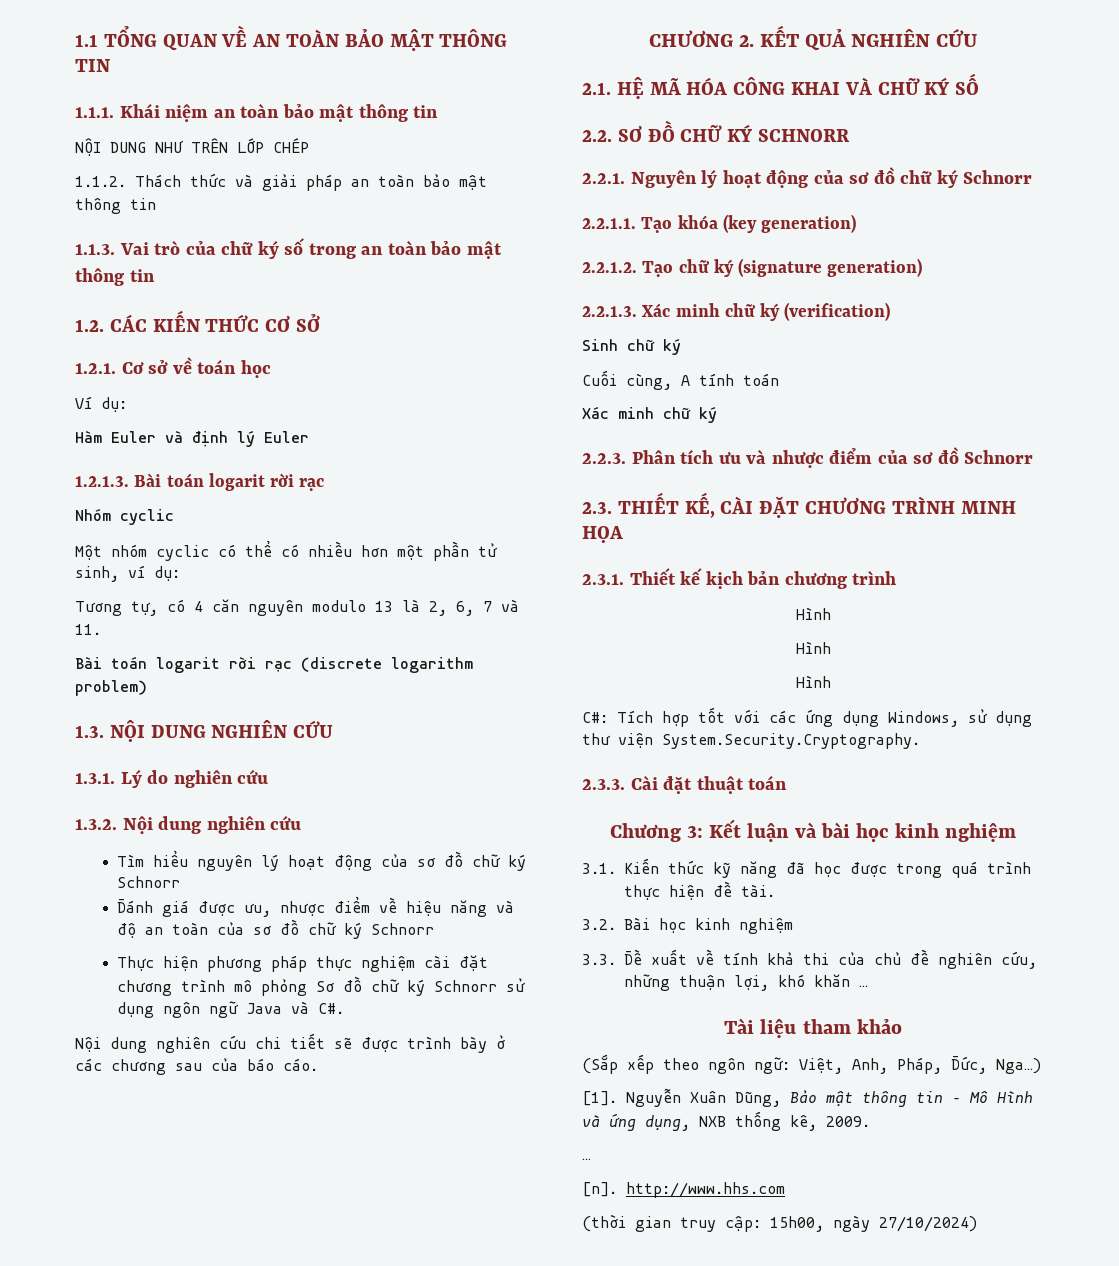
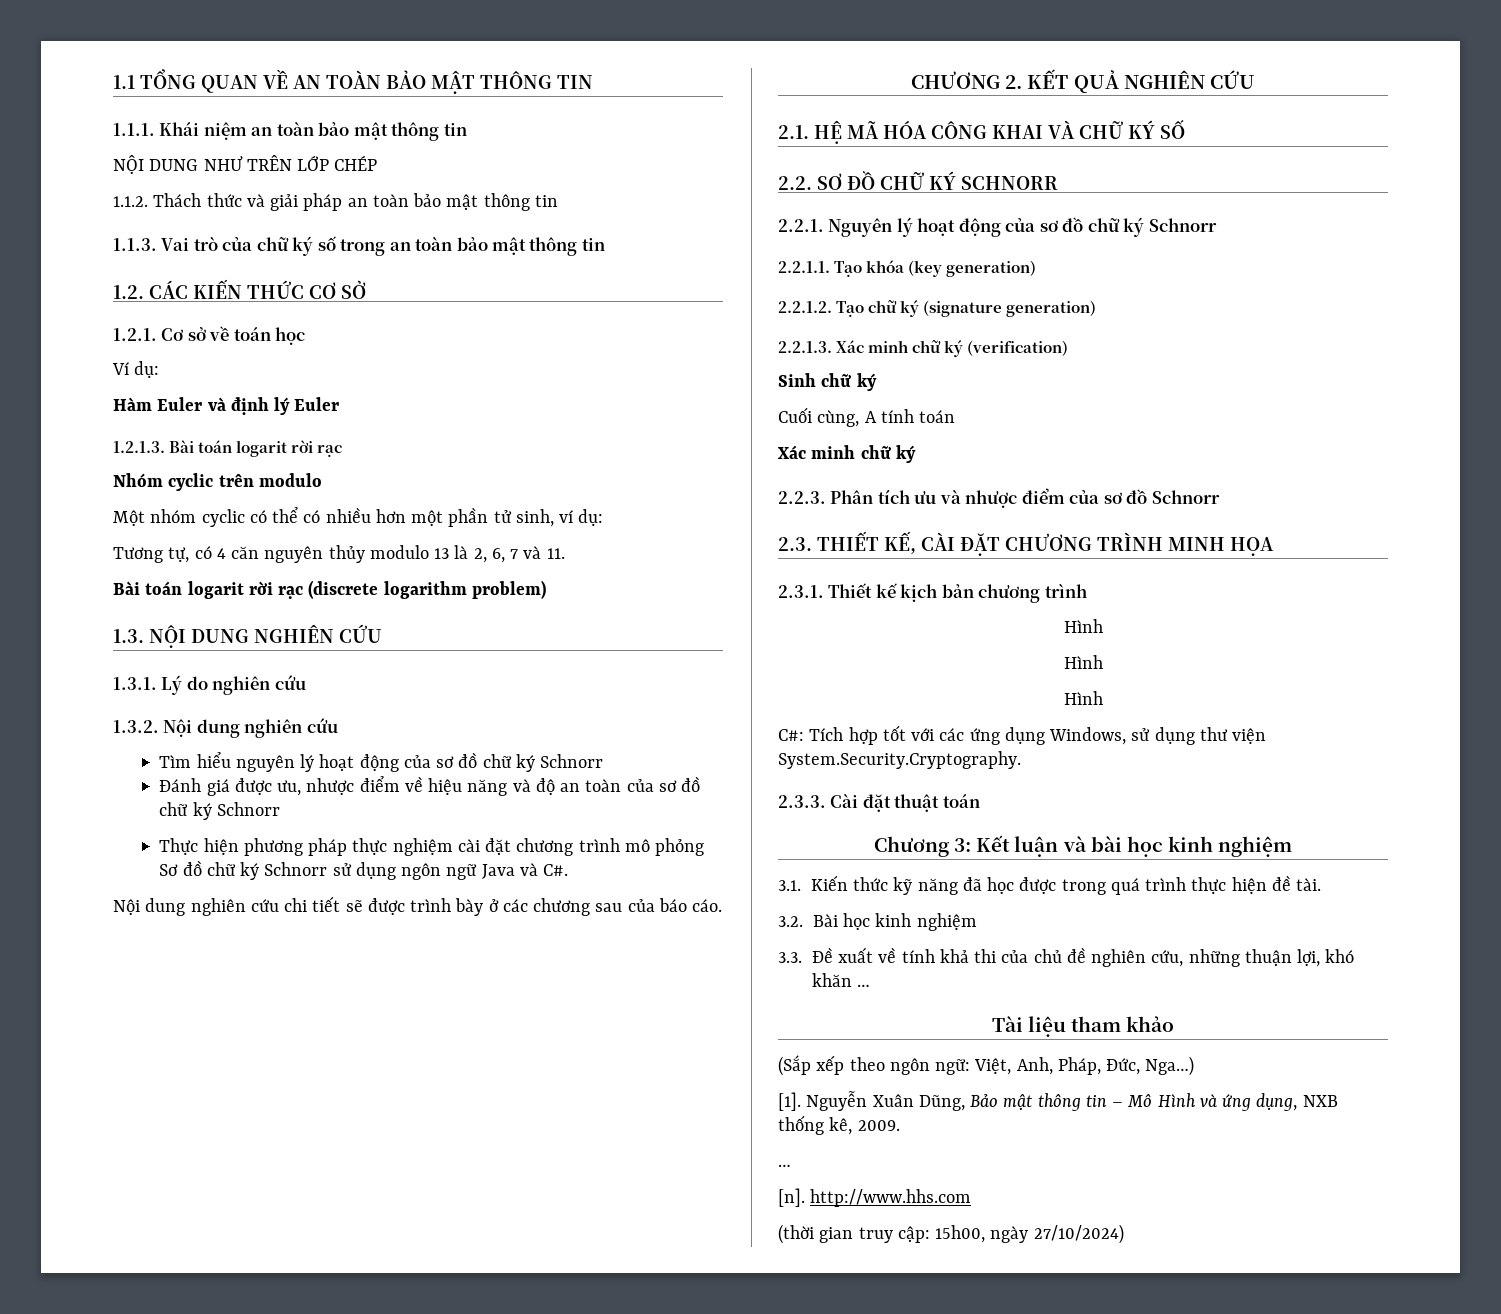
(174, 517) none -> [218,473,322,487] trên modulo
(303, 608) none -> [328,545,365,563] thủy

